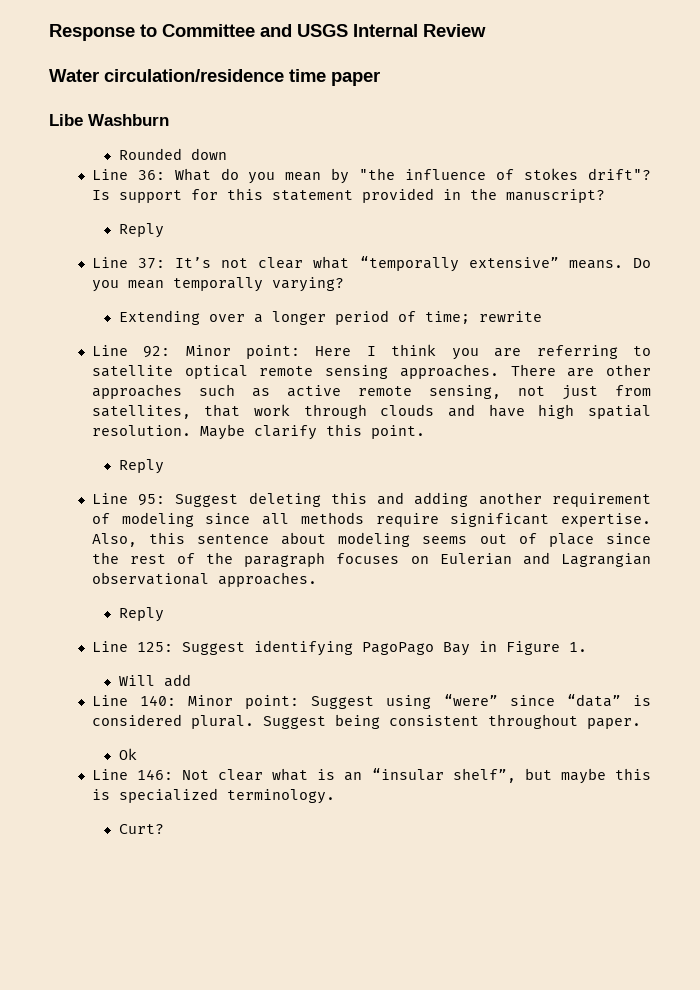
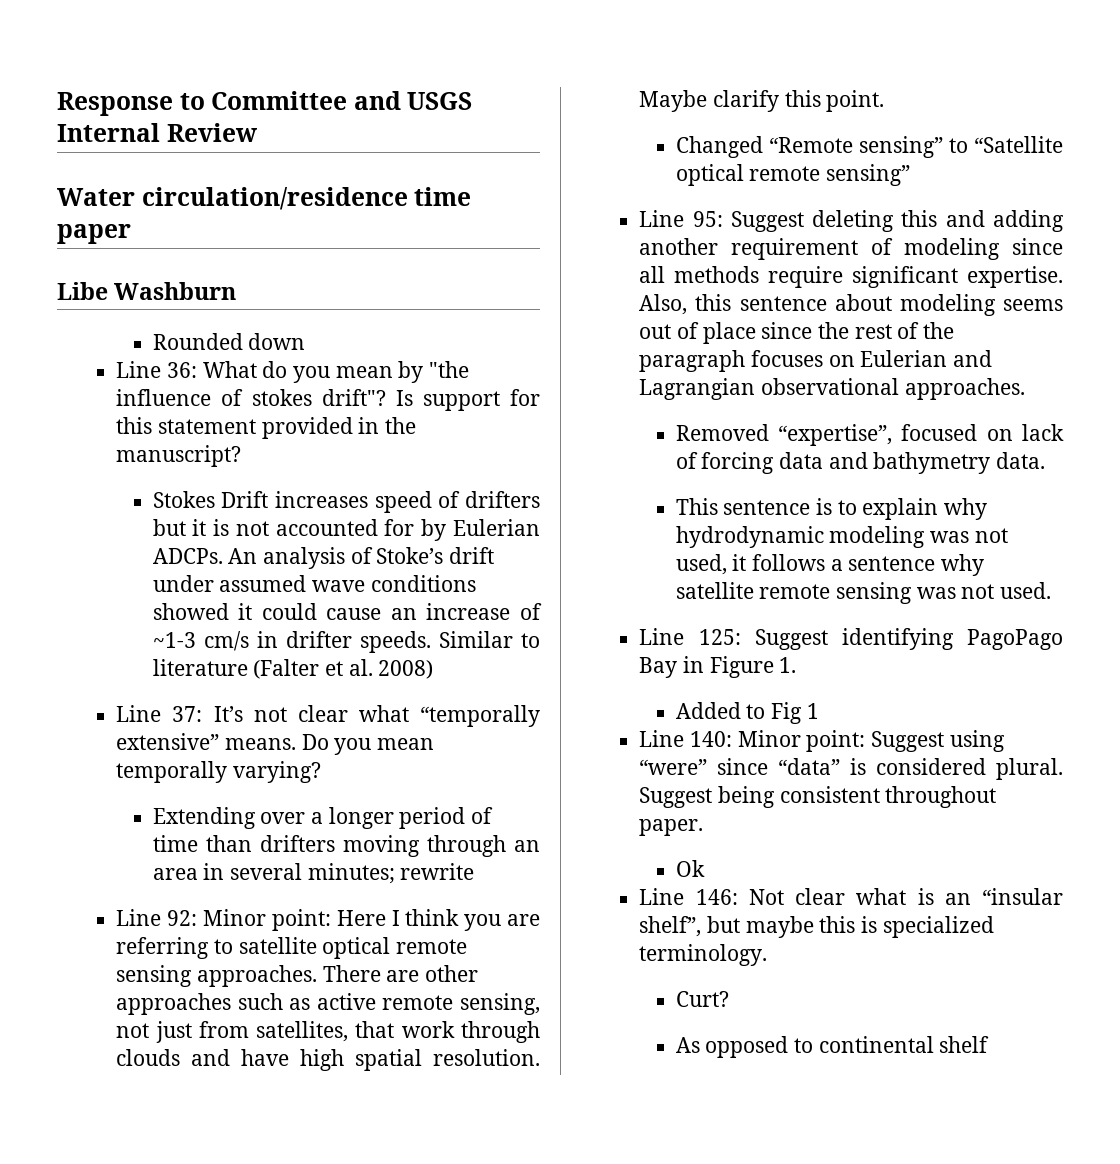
[118,223,164,238] Reply -> [152,491,540,513] [152,519,540,541] [152,547,494,569] [152,575,476,592] [152,603,542,620] [152,631,540,653] [152,659,434,679] Stokes Drift increases speed of drifters but it is not accounted for by Eulerian ADCPs. An analysis of Stoke’s drift under assumed wave conditions showed it could cause an increase of ~1-3 cm/s in drifter speeds. Similar to literature (Falter et al. 2008)
[424,311,470,324] time; -> [152,835,540,857] [152,863,395,884] time than drifters moving through an area in several minutes;
[118,459,164,474] Reply -> [675,136,1063,158] [675,164,910,186] Changed “Remote sensing” to “Satellite optical remote sensing”
[118,607,164,622] Reply -> [675,424,1064,446] [675,452,1045,474] [675,498,987,520] [675,526,1008,548] [675,554,984,576] [675,582,1051,604] Removed “expertise”, focused on lack of forcing data and bathymetry data. // This sentence is to explain why hydrodynamic modeling was not used, it follows a sentence why satellite remote sensing was not used.
[118,674,191,687] Will add -> [675,702,819,724] Added to Fig 1
(164, 829) none -> [675,1036,990,1058] // As opposed to continental shelf

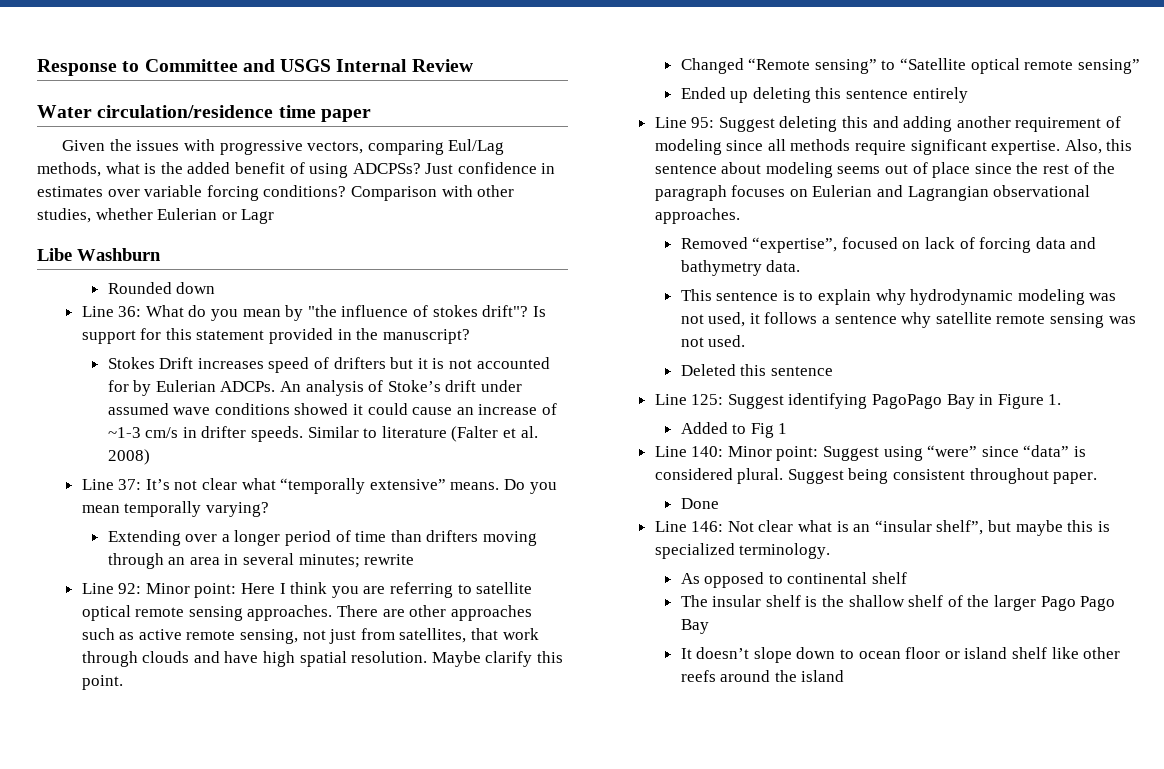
(131, 234) none -> [62,139,505,155] [37,162,556,178] [37,185,515,201] [37,208,275,224] // Given the issues with progressive vectors, comparing Eul/Lag methods, what is the added benefit of using ADCPSs? Just confidence in estimates over variable forcing conditions? Comparison with other studies, whether Eulerian or Lagr
(910, 175) none -> [680,87,968,103] // Ended up deleting this sentence entirely
(1051, 590) none -> [680,364,833,376] // Deleted this sentence
[675,860,705,877] Ok -> [680,498,719,509] Done
[675,991,729,1007] // Curt? -> (831, 551) none
(990, 1044) none -> [680,595,1116,611] [680,619,709,634] [680,647,1121,663] [680,670,845,682] // The insular shelf is the shallow shelf of the larger Pago Pago Bay // It doesn’t slope down to ocean floor or island shelf like other reefs around the island

